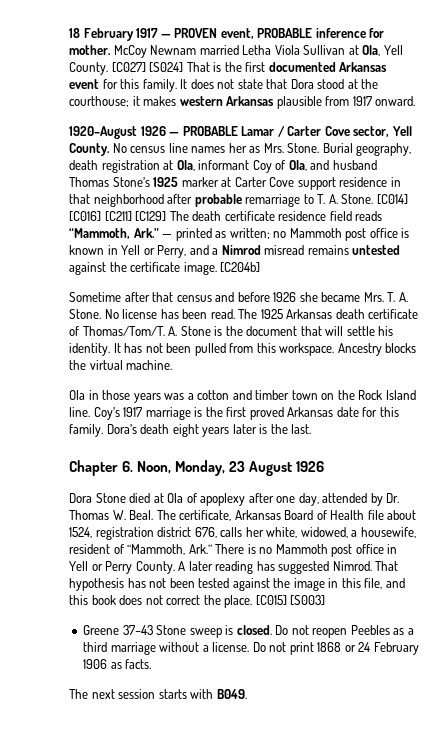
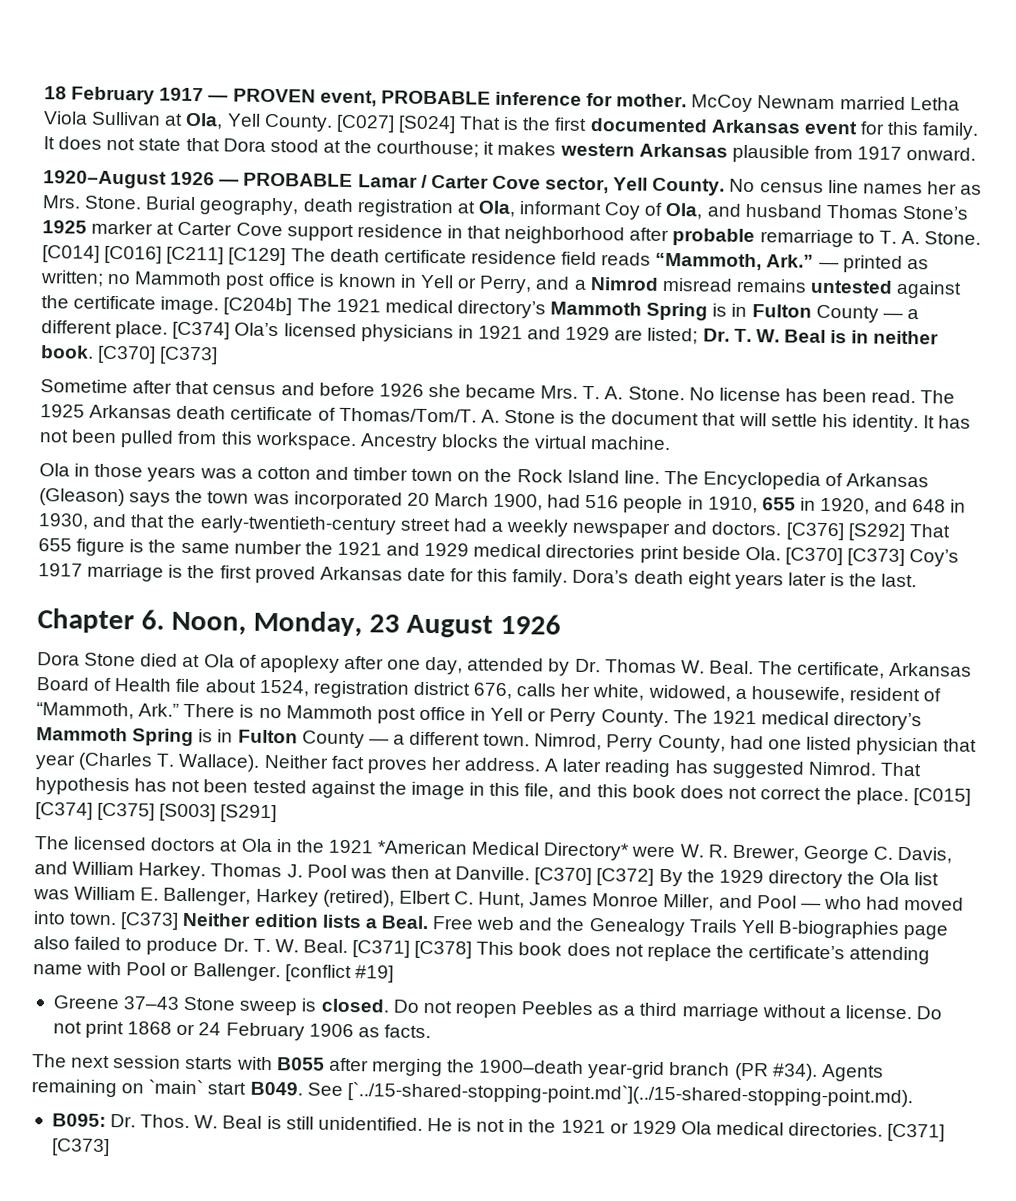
(261, 267) none -> [296,298,919,323] [41,320,940,345] [41,345,219,365] The 1921 medical directory’s Mammoth Spring is in Fulton County — a different place. [C374] Ola’s licensed physicians in 1921 and 1929 are listed; Dr. T. W. Beal is in neither book. [C370] [C373]
(90, 412) none -> [663,470,930,490] [39,488,967,515] [38,513,950,541] [38,538,906,566] The Encyclopedia of Arkansas (Gleason) says the town was incorporated 20 March 1900, had 516 people in 1910, 655 in 1920, and 648 in 1930, and that the early-twentieth-century street had a weekly newspaper and doctors. [C376] [S292] That 655 figure is the same number the 1921 and 1929 medical directories print beside Ola. [C370] [C373]
(175, 567) none -> [672,710,923,731] [36,727,978,756] [35,752,542,774] The 1921 medical directory’s Mammoth Spring is in Fulton County — a different town. Nimrod, Perry County, had one listed physician that year (Charles T. Wallace). Neither fact proves her address.
(287, 600) none -> [35,802,156,821] [C374] [C375]
(326, 600) none -> [220,804,278,823] [34,836,953,864] [34,861,940,889] [33,886,965,911] [33,911,949,940] [33,936,931,965] [33,961,394,983] [S291] // The licensed doctors at Ola in the 1921 *American Medical Directory* were W. R. Brewer, George C. Davis, and William Harkey. Thomas J. Pool was then at Danville. [C370] [C372] By the 1929 directory the Ola list was William E. Ballenger, Harkey (retired), Elbert C. Hunt, James Monroe Miller, and Pool — who had moved into town. [C373] Neither edition lists a Beal. Free web and the Genealogy Trails Yell B-biographies page also failed to produce Dr. T. W. Beal. [C371] [C378] This book does not replace the certificate’s attending name with Pool or Ballenger. [conflict #19]
[216,689,247,699] B049. -> [276,1057,884,1082] [31,1079,913,1108] [51,1113,946,1142] [50,1138,110,1157] B055 after merging the 1900–death year-grid branch (PR #34). Agents remaining on `main` start B049. See [`../15-shared-stopping-point.md`](../15-shared-stopping-point.md). // B095: Dr. Thos. W. Beal is still unidentified. He is not in the 1921 or 1929 Ola medical directories. [C371] [C373]

